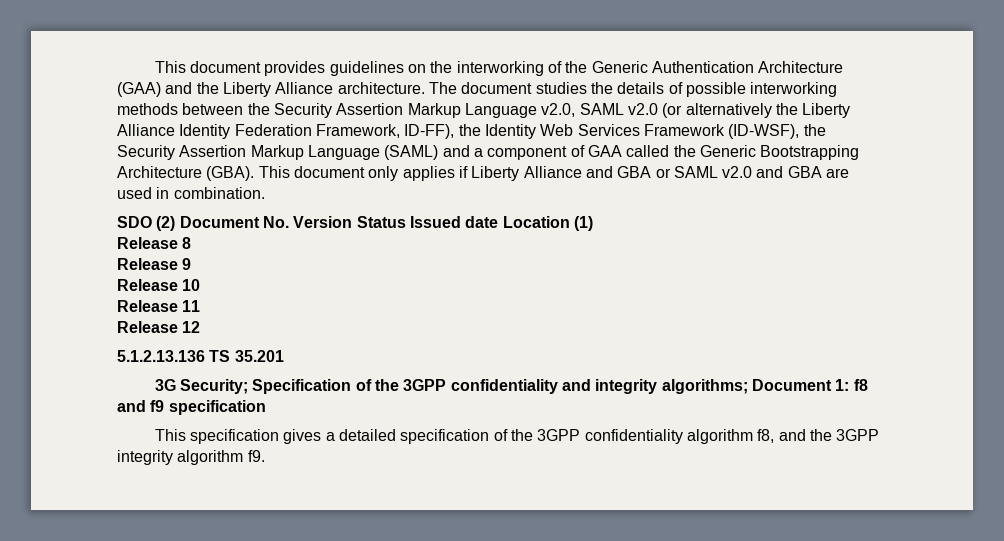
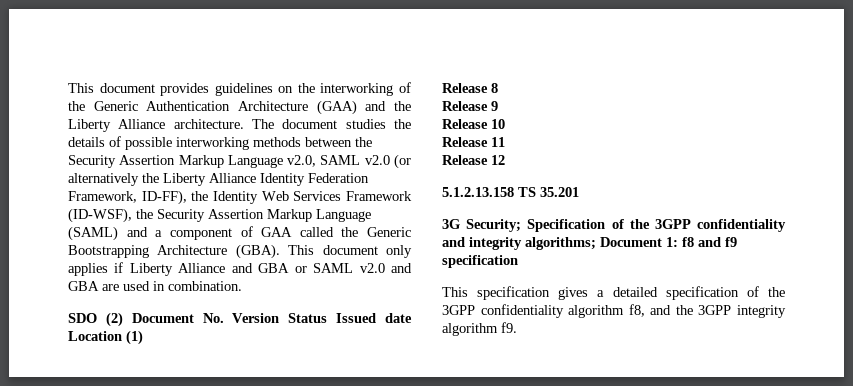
[117,350,205,362] 5.1.2.13.136 -> [442,187,514,197] 5.1.2.13.158

